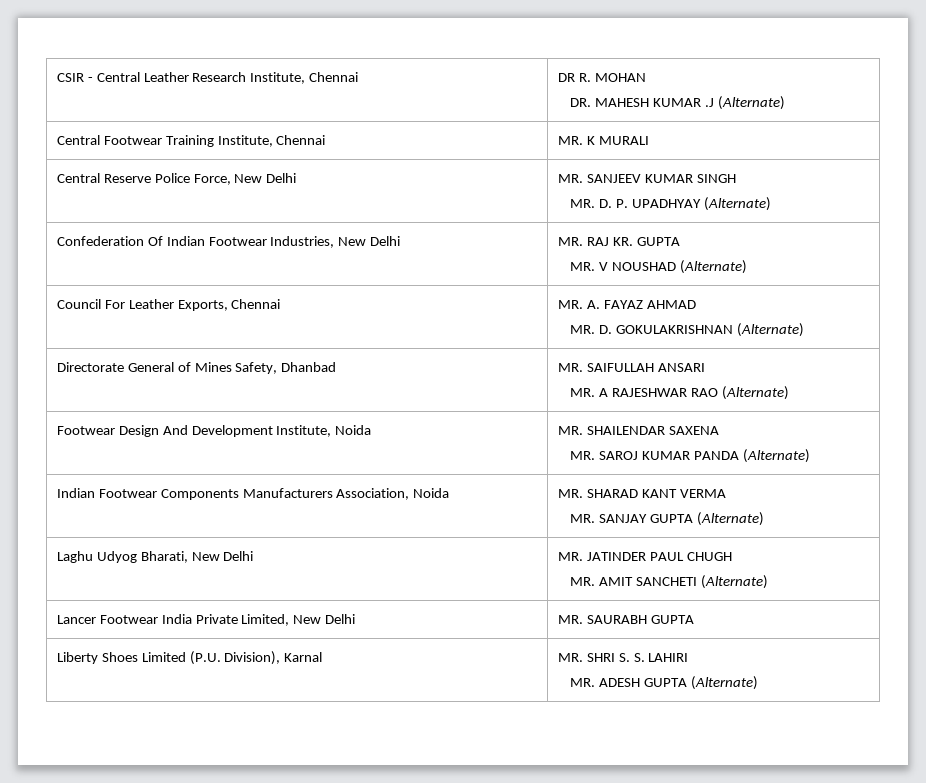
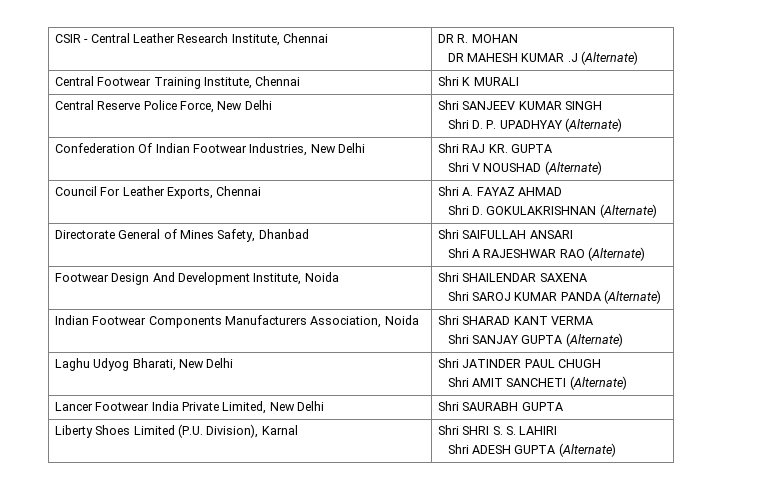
[569,98,591,107] DR. -> [447,53,464,62] DR
[557,136,583,145] MR. -> [437,76,459,86] Shri
[557,174,583,183] MR. -> [437,100,459,110] Shri
[569,199,595,208] MR. -> [447,119,469,129] Shri
[557,237,583,246] MR. -> [437,143,459,153] Shri
[569,262,595,271] MR. -> [447,162,469,172] Shri
[557,300,583,309] MR. -> [437,186,459,196] Shri
[569,325,595,334] MR. -> [447,205,469,215] Shri
[557,363,583,372] MR. -> [437,229,459,239] Shri
[569,388,595,397] MR. -> [447,248,469,258] Shri
[557,426,583,435] MR. -> [437,272,459,282] Shri
[569,451,595,460] MR. -> [447,291,469,301] Shri
[557,489,583,498] MR. -> [437,315,459,325] Shri
[569,514,595,523] MR. -> [447,334,469,344] Shri
[557,552,583,561] MR. -> [437,358,459,368] Shri
[569,577,595,586] MR. -> [447,377,469,387] Shri
[557,615,583,624] MR. -> [437,401,459,411] Shri
[557,653,583,662] MR. -> [437,425,459,435] Shri
[569,678,595,687] MR. -> [447,444,469,454] Shri

